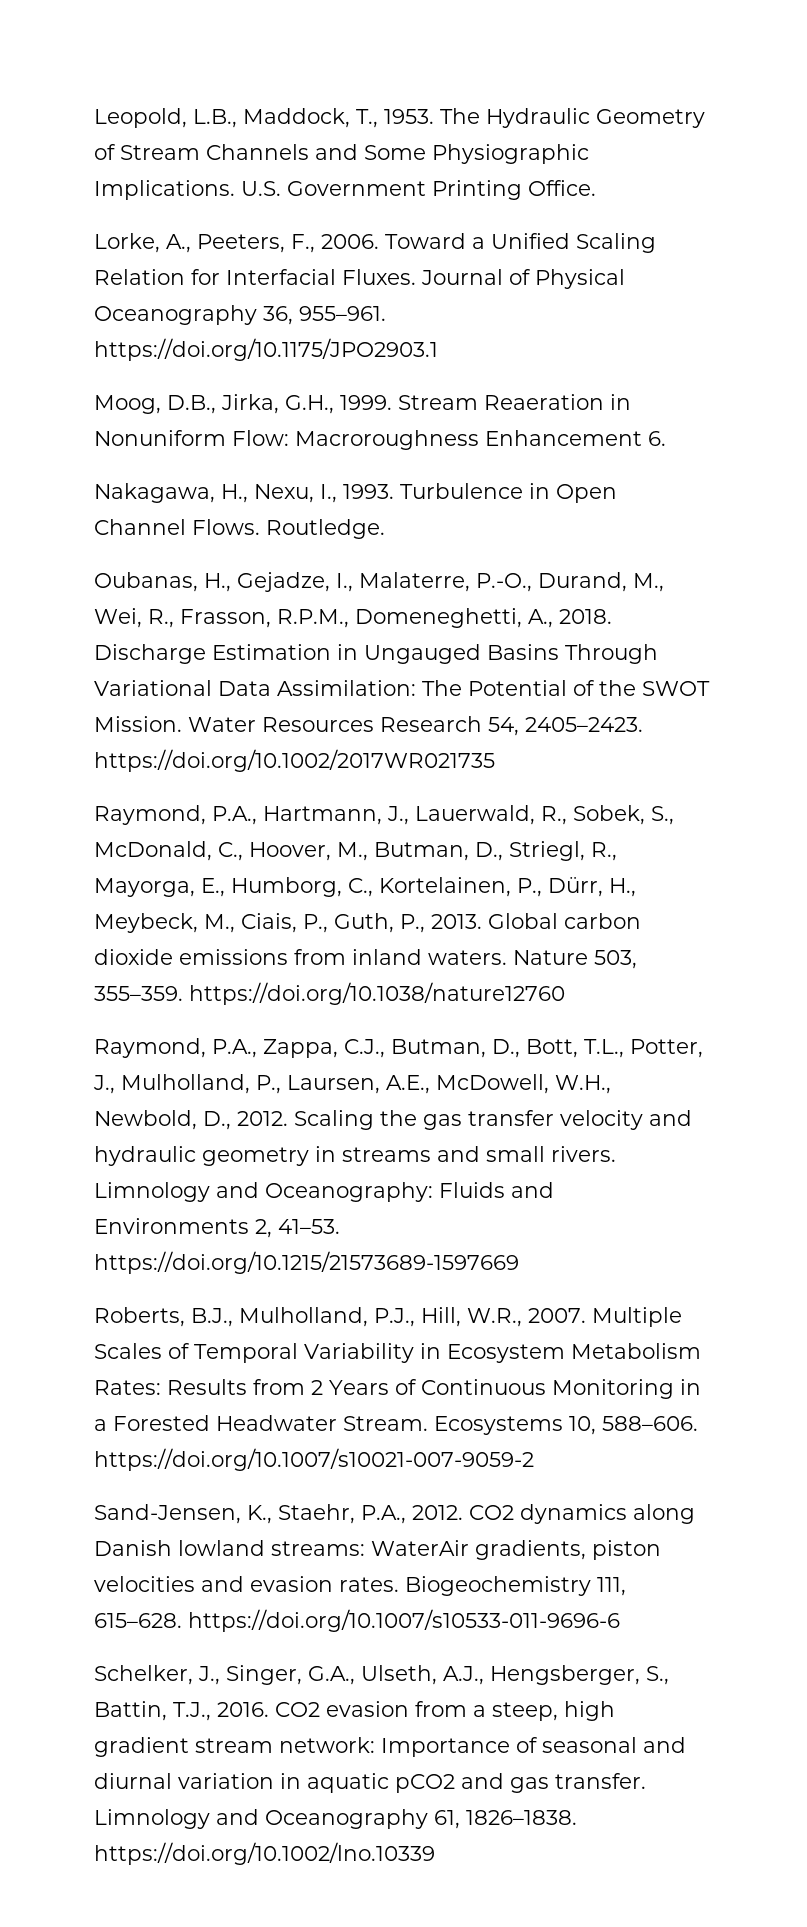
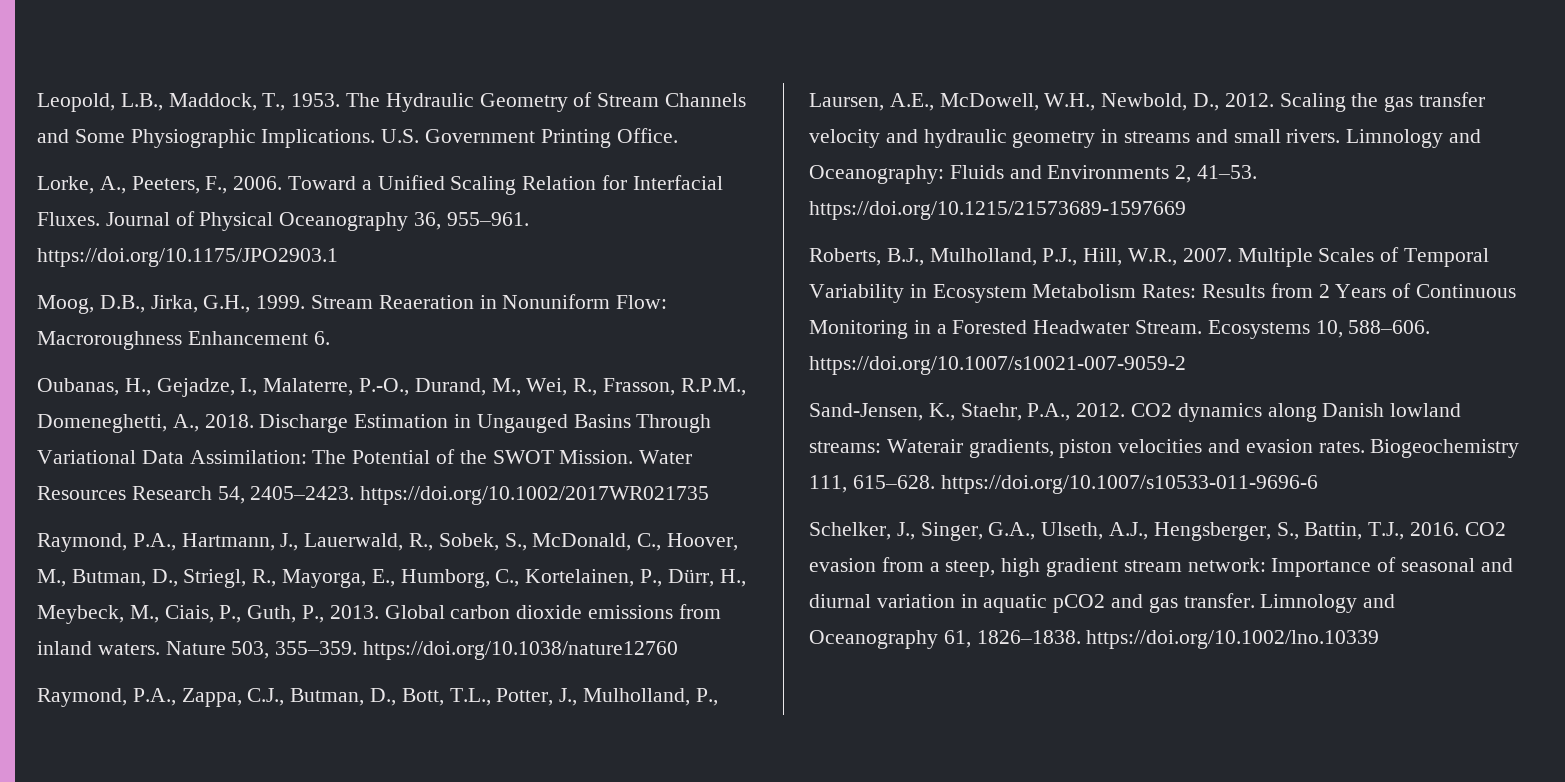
[94,483,617,503] [94,519,385,539] // Nakagawa, H., Nexu, I., 1993. Turbulence in Open Channel Flows. Routledge. -> (330, 338) none
[371,1540,469,1556] WaterAir -> [886,439,963,453] Waterair

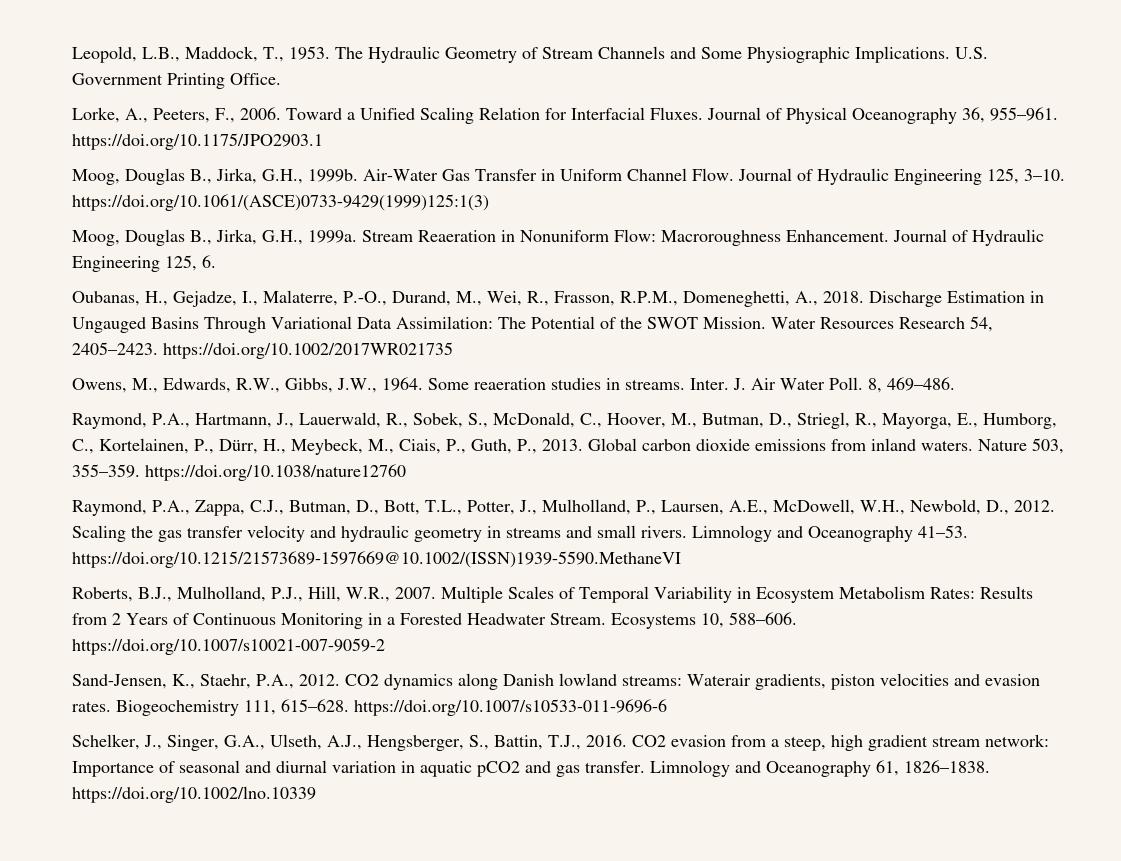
[99,295,306,313] D.B., Jirka, G.H., 1999. -> [125,168,1065,185] [72,194,489,211] [72,229,357,246] Douglas B., Jirka, G.H., 1999b. Air-Water Gas Transfer in Uniform Channel Flow. Journal of Hydraulic Engineering 125, 3–10. https://doi.org/10.1061/(ASCE)0733-9429(1999)125:1(3) // Moog, Douglas B., Jirka, G.H., 1999a.
[187,331,308,345] Enhancement -> [786,229,1044,246] [72,255,197,272] Enhancement. Journal of Hydraulic Engineering 125,
(710, 495) none -> [72,377,955,393] // Owens, M., Edwards, R.W., Gibbs, J.W., 1964. Some reaeration studies in streams. Inter. J. Air Water Poll. 8, 469–486.
[809,165,1258,184] [809,201,1186,220] Oceanography: Fluids and Environments 2, 41–53. https://doi.org/10.1215/21573689-1597669 -> [808,525,968,542] [72,551,681,568] Oceanography 41–53. https://doi.org/10.1215/21573689-1597669@10.1002/(ISSN)1939-5590.MethaneVI

